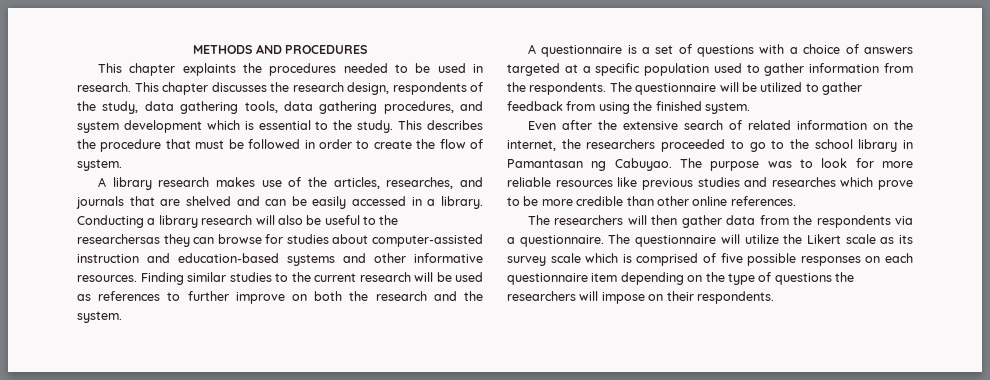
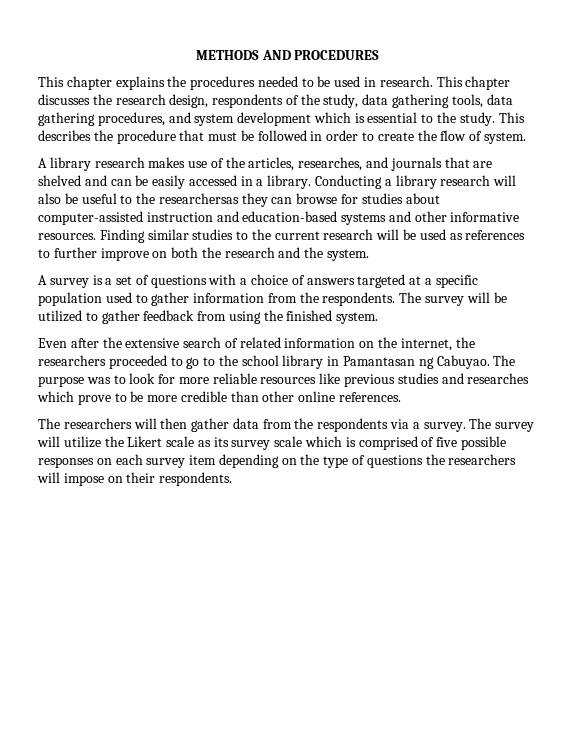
[182,63,236,76] explaints -> [115,76,165,90] explains
[541,45,623,57] questionnaire -> [49,278,89,288] survey
[635,83,717,95] questionnaire -> [425,296,465,306] survey
[519,234,717,247] questionnaire. The questionnaire -> [423,418,535,432] survey. The survey
[507,273,588,285] questionnaire -> [146,458,186,468] survey

